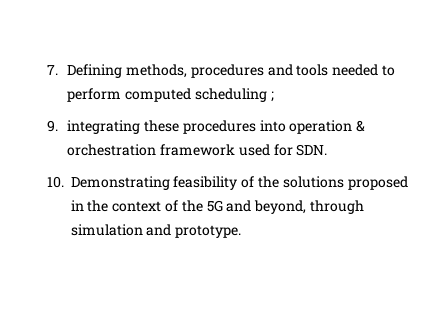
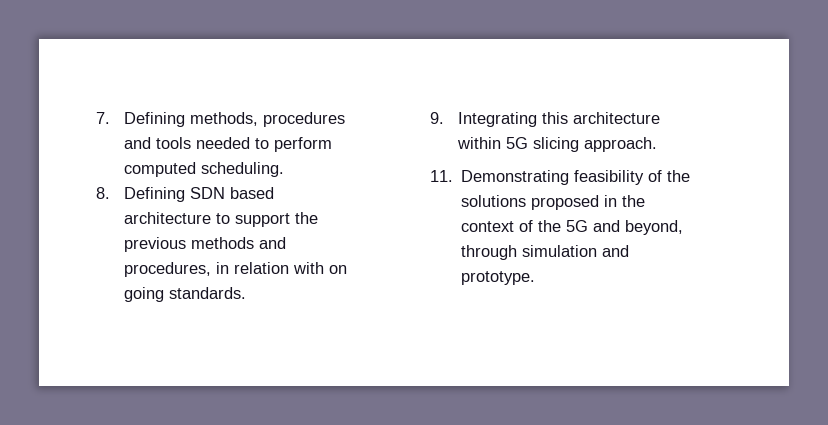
[194,88,274,102] [46,120,366,134] [67,144,328,156] [46,176,64,188] scheduling ; // 9. integrating these procedures into operation & orchestration framework used for SDN. // 10. -> [201,162,285,177] [96,187,275,202] [124,212,319,227] [124,237,287,252] [124,262,348,277] [124,287,247,302] [430,112,661,127] [457,137,658,152] [430,170,454,182] scheduling. // 8. Defining SDN based architecture to support the previous methods and procedures, in relation with on going standards. // 9. Integrating this architecture within 5G slicing approach. // 11.

